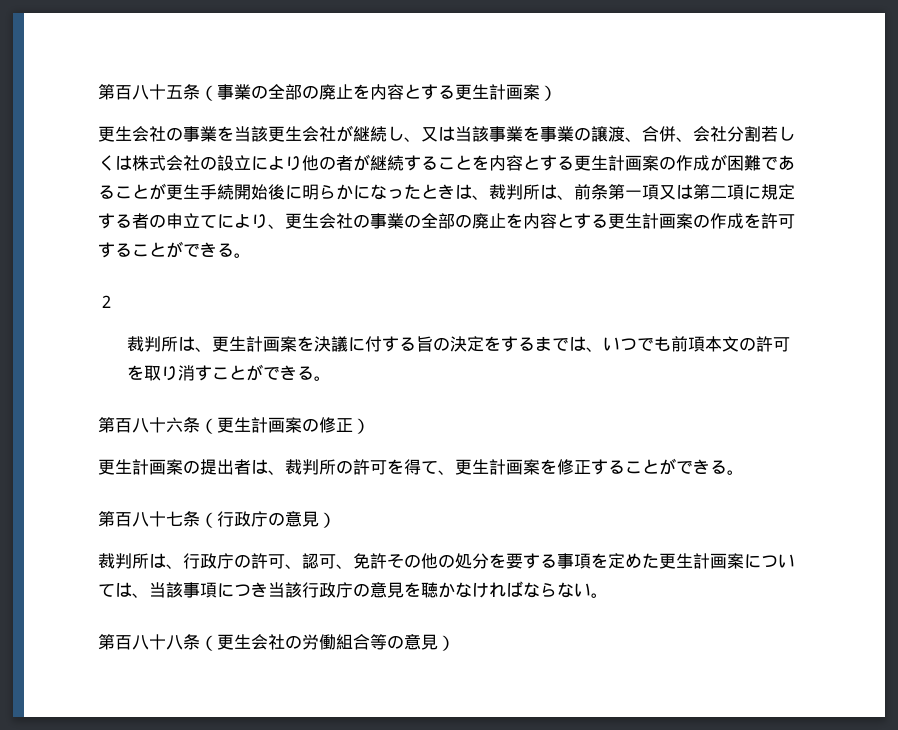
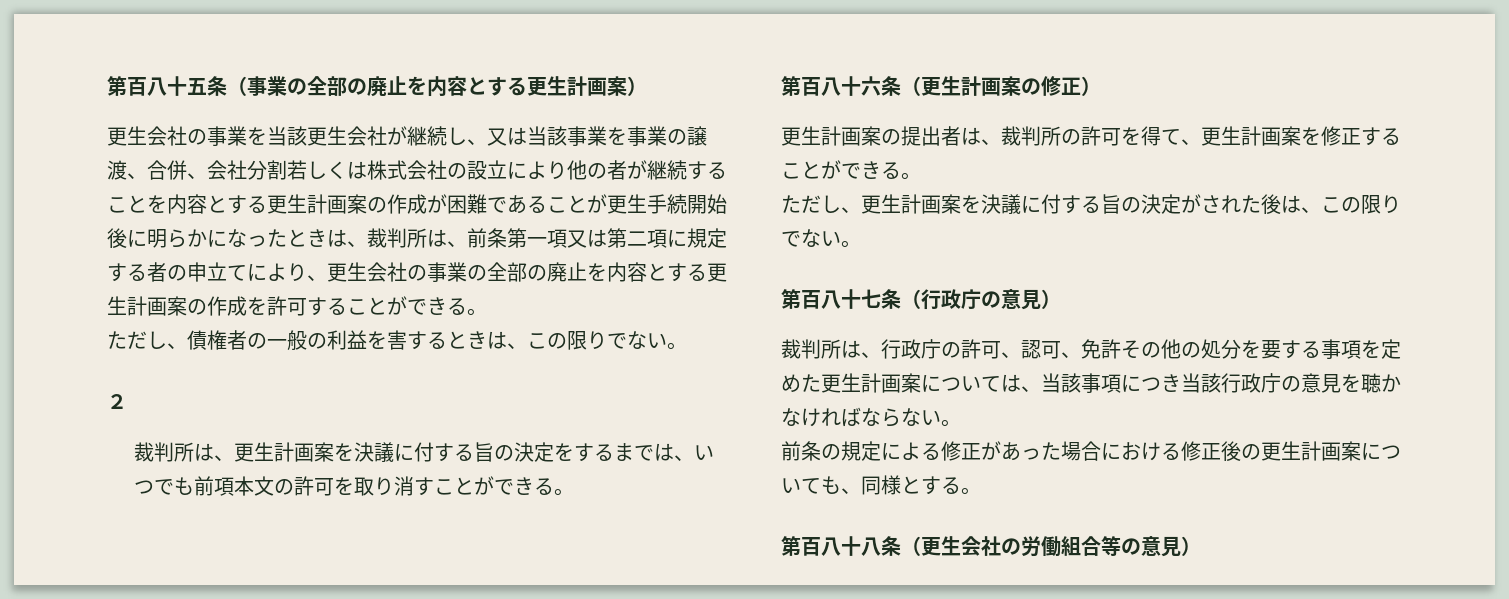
(251, 255) none -> [107,330,687,350] // ただし、債権者の一般の利益を害するときは、この限りでない。
(744, 472) none -> [781,194,1401,214] [781,229,861,248] // ただし、更生計画案を決議に付する旨の決定がされた後は、この限りでない。
(608, 595) none -> [781,441,1401,461] [781,475,981,495] // 前条の規定による修正があった場合における修正後の更生計画案についても、同様とする。

